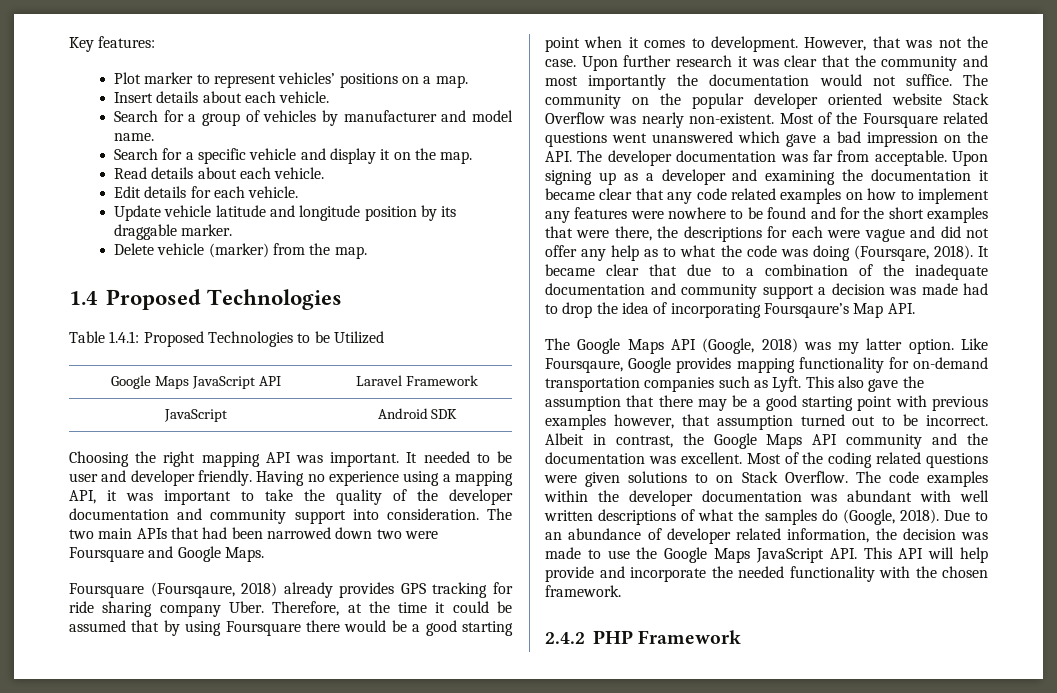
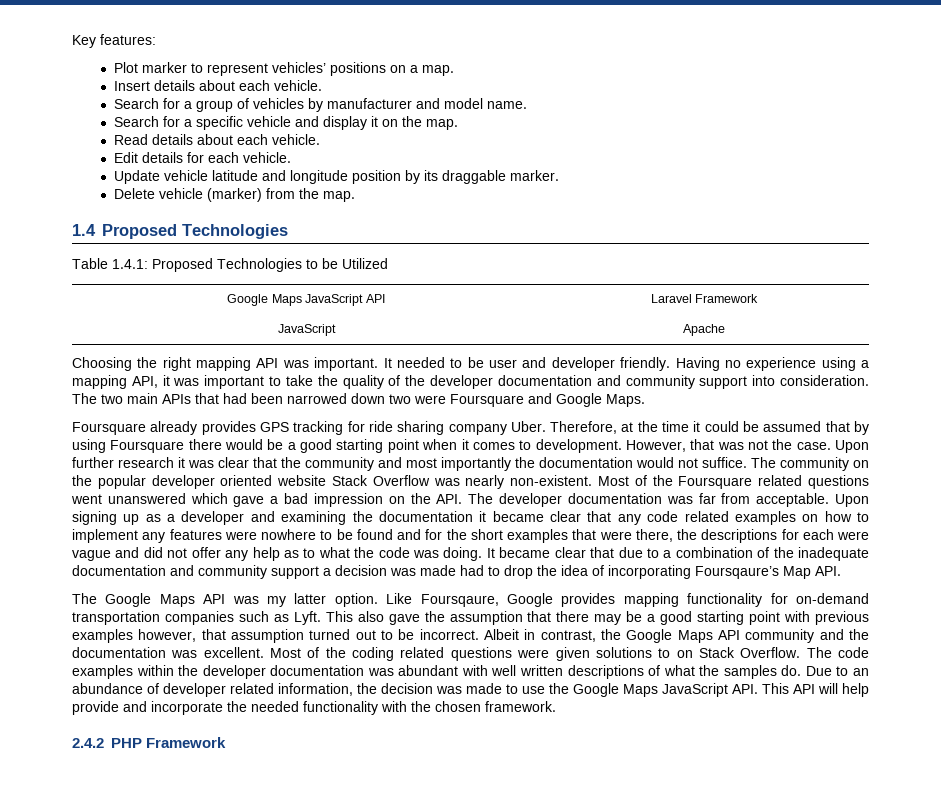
[377,408,458,419] Android SDK -> [683,324,725,336] Apache
[150,582,278,598] (Foursqaure, 2018) -> (146, 428) none
[812,245,973,261] doing (Foursqare, 2018). -> [443,547,483,561] doing.
[702,338,798,354] (Google, 2018) -> (226, 599) none
[821,509,939,525] do (Google, 2018). -> [781,665,802,676] do.

